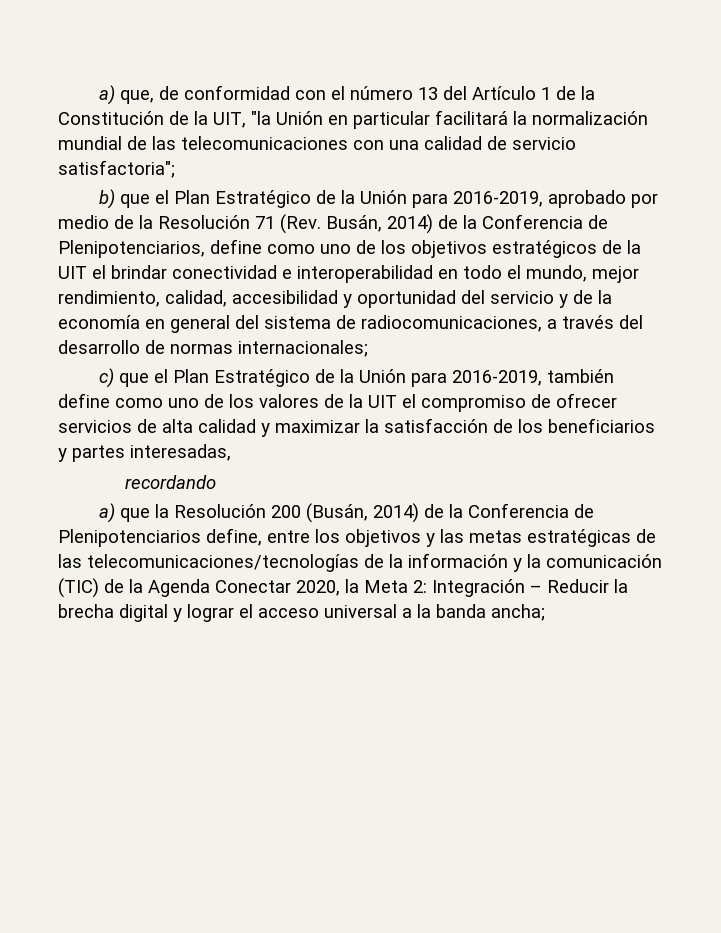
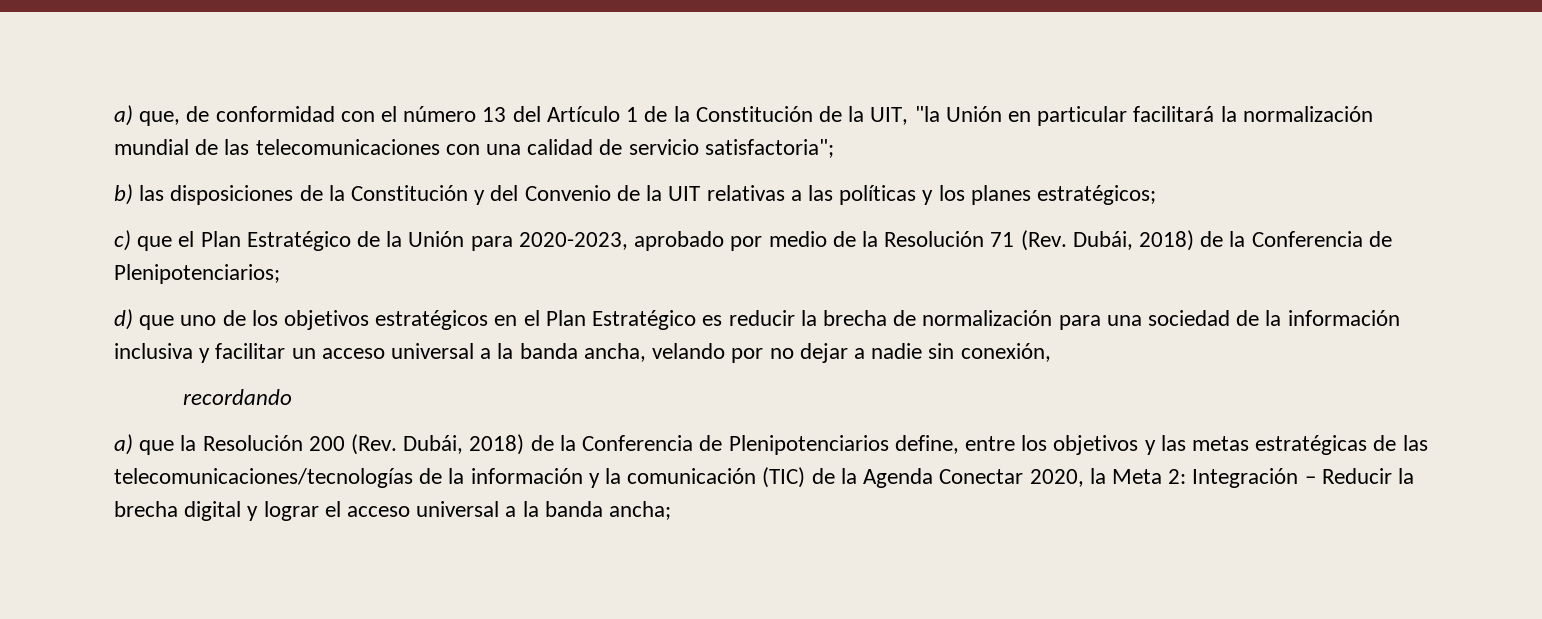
[120,190,659,208] [58,214,608,234] [58,239,641,258] [58,265,639,283] [58,290,612,308] [58,315,643,333] [58,340,368,357] que el Plan Estratégico de la Unión para 2016-2019, aprobado por medio de la Resolución 71 (Rev. Busán, 2014) de la Conferencia de Plenipotenciarios, define como uno de los objetivos estratégicos de la UIT el brindar conectividad e interoperabilidad en todo el mundo, mejor rendimiento, calidad, accesibilidad y oportunidad del servicio y de la economía en general del sistema de radiocomunicaciones, a través del desarrollo de normas internacionales; -> [139,185,1156,205] las disposiciones de la Constitución y del Convenio de la UIT relativas a las políticas y los planes estratégicos;
[452,369,615,386] [58,393,617,412] [58,418,655,437] [58,444,231,462] 2016-2019, también define como uno de los valores de la UIT el compromiso de ofrecer servicios de alta calidad y maximizar la satisfacción de los beneficiarios y partes interesadas, -> [518,230,1392,251] [114,264,280,284] [114,309,1400,330] [114,343,1051,363] 2020-2023, aprobado por medio de la Resolución 71 (Rev. Dubái, 2018) de la Conferencia de Plenipotenciarios; // d) que uno de los objetivos estratégicos en el Plan Estratégico es reducir la brecha de normalización para una sociedad de la información inclusiva y facilitar un acceso universal a la banda ancha, velando por no dejar a nadie sin conexión,
[306,503,420,523] (Busán, 2014) -> [351,434,525,455] (Rev. Dubái, 2018)

